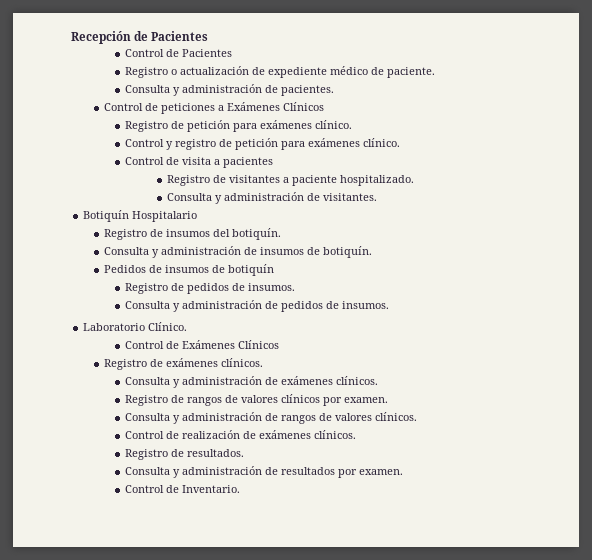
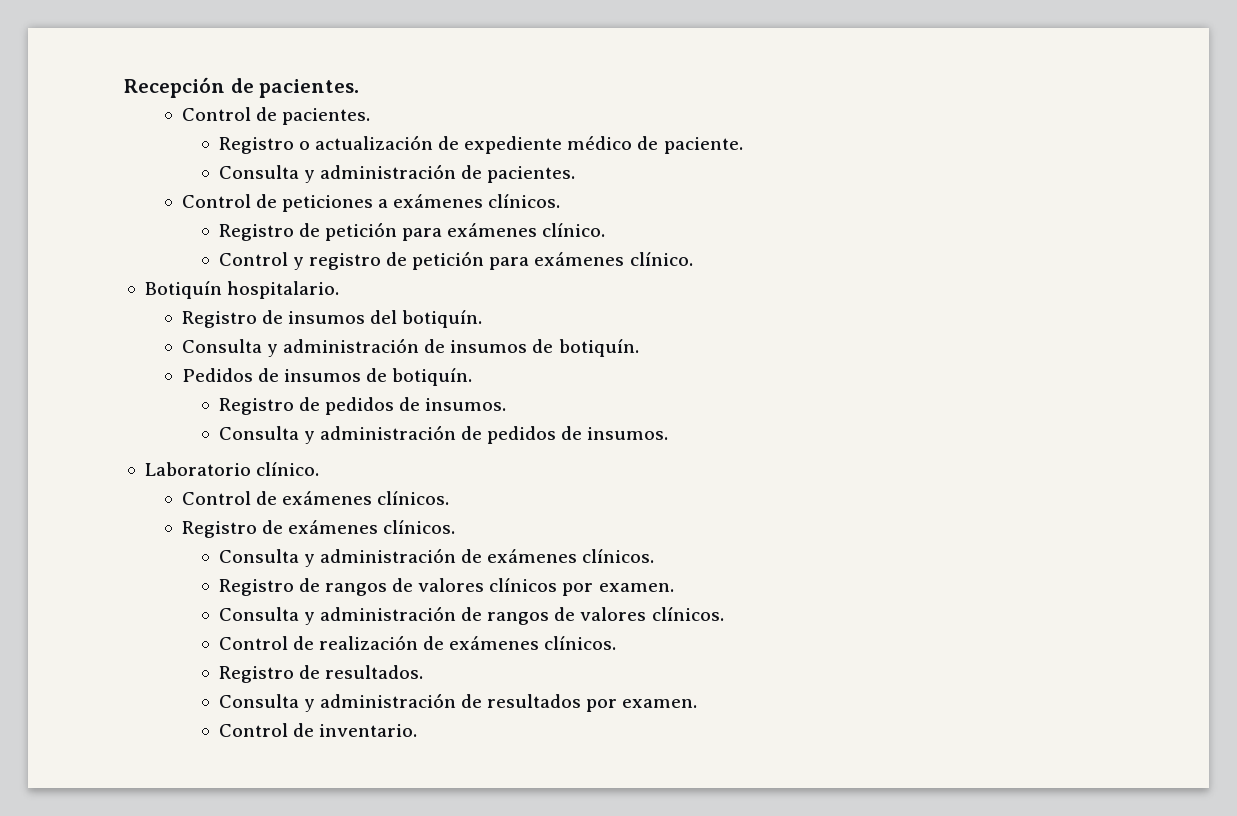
[151,31,209,41] [125,49,233,57] Pacientes // Control de Pacientes -> [259,79,360,98] [181,107,371,125] pacientes. // Control de pacientes.
[227,102,325,111] Exámenes Clínicos -> [393,194,561,208] exámenes clínicos.
[125,157,274,168] [167,175,415,186] [167,192,378,204] // Control de visita a pacientes // Registro de visitantes a paciente hospitalizado. // Consulta y administración de visitantes. -> (693, 259) none
[132,211,198,222] Hospitalario -> [227,281,340,299] hospitalario.
[228,264,275,276] botiquín -> [392,368,473,386] botiquín.
[148,322,188,331] [125,340,280,349] Clínico. // Control de Exámenes Clínicos -> [256,462,320,476] [181,491,450,505] clínico. // Control de exámenes clínicos.
[182,485,241,493] Inventario. -> [318,724,417,737] inventario.

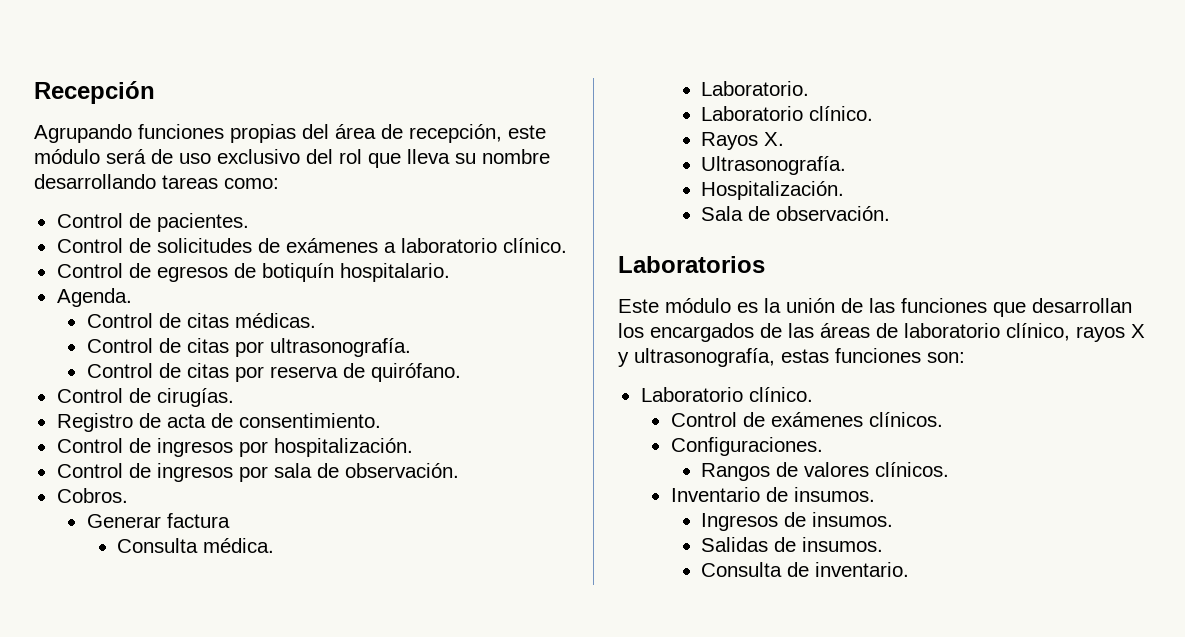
[230,78,360,98] [181,107,371,125] [218,135,743,154] [218,164,576,183] [181,194,561,212] [218,222,606,241] [218,251,693,270] [144,281,340,299] [181,310,483,328] [181,338,639,357] [181,368,473,386] [218,397,507,415] [218,425,669,444] de pacientes. // Control de pacientes. // Registro o actualización de expediente médico de paciente. // Consulta y administración de pacientes. // Control de peticiones a exámenes clínicos. // Registro de petición para exámenes clínico. // Control y registro de petición para exámenes clínico. // Botiquín hospitalario. // Registro de insumos del botiquín. // Consulta y administración de insumos de botiquín. // Pedidos de insumos de botiquín. // Registro de pedidos de insumos. // Consulta y administración de pedidos de insumos. -> [34,124,546,143] [34,149,550,168] [34,174,279,189] [56,213,249,232] [56,238,567,253] [56,263,450,282] [56,288,132,307] [86,313,316,328] [86,338,411,357] [86,363,461,382] [56,388,234,407] [56,413,381,432] [56,438,413,457] [56,463,459,482] [56,488,128,503] [86,513,230,528] [117,538,275,553] [701,81,810,96] [701,106,874,121] [701,132,785,150] [701,156,847,175] [701,181,845,200] [701,206,891,221] [618,256,765,273] [618,298,1132,317] [618,323,1145,342] [618,348,965,367] // Agrupando funciones propias del área de recepción, este módulo será de uso exclusivo del rol que lleva su nombre desarrollando tareas como: // Control de pacientes. // Control de solicitudes de exámenes a laboratorio clínico. // Control de egresos de botiquín hospitalario. // Agenda. // Control de citas médicas. // Control de citas por ultrasonografía. // Control de citas por reserva de quirófano. // Control de cirugías. // Registro de acta de consentimiento. // Control de ingresos por hospitalización. // Control de ingresos por sala de observación. // Cobros. // Generar factura // Consulta médica. // Laboratorio. // Laboratorio clínico. // Rayos X. // Ultrasonografía. // Hospitalización. // Sala de observación. // Laboratorios // Este módulo es la unión de las funciones que desarrollan los encargados de las áreas de laboratorio clínico, rayos X y ultrasonografía, estas funciones son:
[181,520,456,538] [218,548,655,567] [218,578,674,596] [218,606,724,625] [218,635,617,650] [218,665,423,683] [218,693,698,712] [218,723,288,737] Registro de exámenes clínicos. // Consulta y administración de exámenes clínicos. // Registro de rangos de valores clínicos por examen. // Consulta y administración de rangos de valores clínicos. // Control de realización de exámenes clínicos. // Registro de resultados. // Consulta y administración de resultados por examen. // Control -> [670,437,823,456] [701,462,950,481] [670,487,875,502] [701,512,894,531] [701,537,884,552] [701,562,783,577] Configuraciones. // Rangos de valores clínicos. // Inventario de insumos. // Ingresos de insumos. // Salidas de insumos. // Consulta

